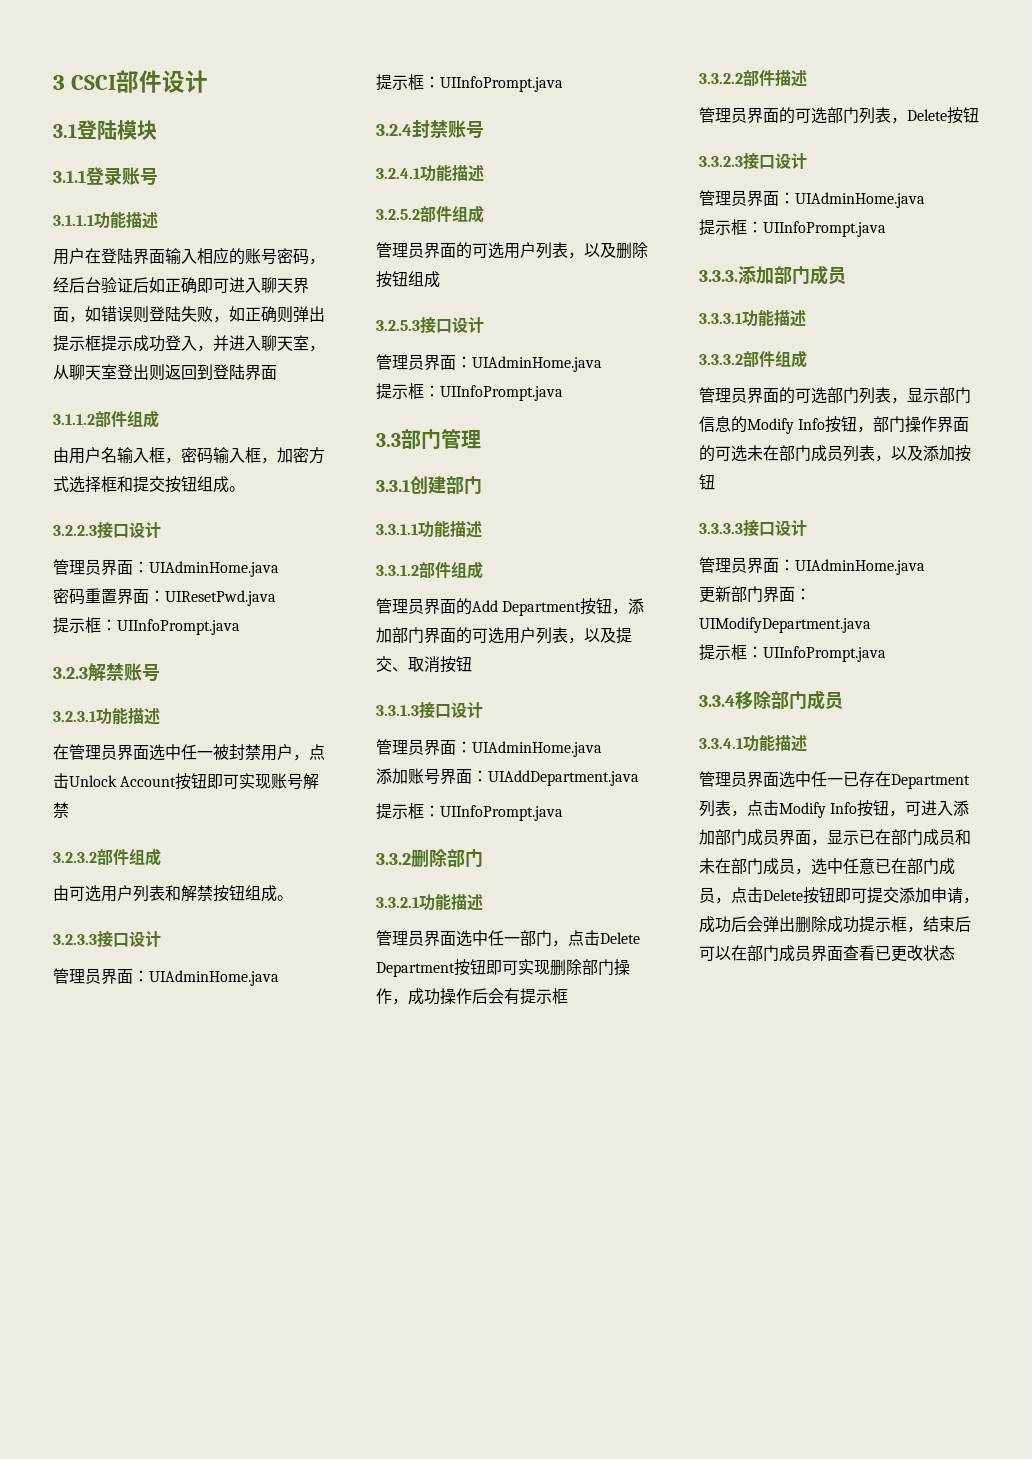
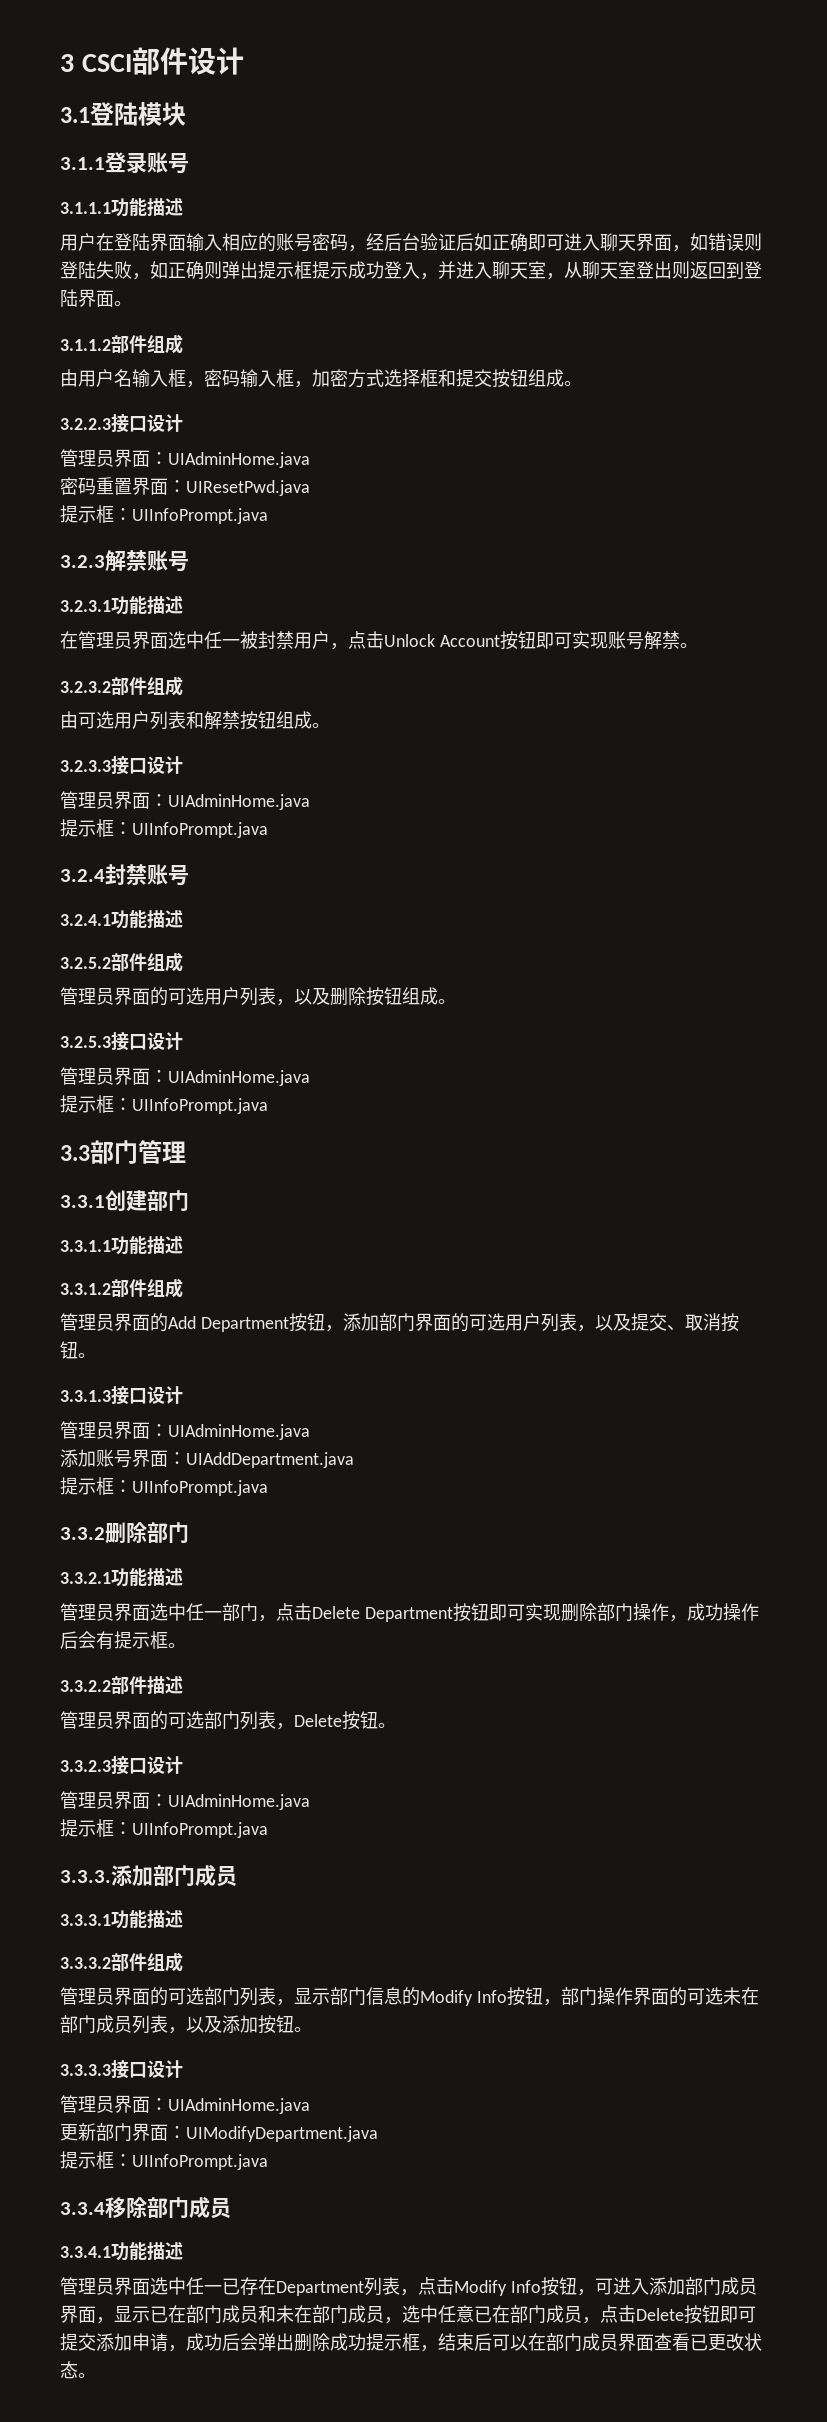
(277, 372) none -> [114,301,132,306] 。
(69, 810) none -> [679,643,698,648] 。
(440, 279) none -> [438,999,456,1004] 。
(472, 664) none -> [78,1353,96,1358] 。
(568, 996) none -> [168,1643,186,1648] 。
(979, 115) none -> [378,1723,396,1728] 。
(715, 482) none -> [294,2027,312,2032] 。
(955, 953) none -> [78,2373,96,2378] 。

